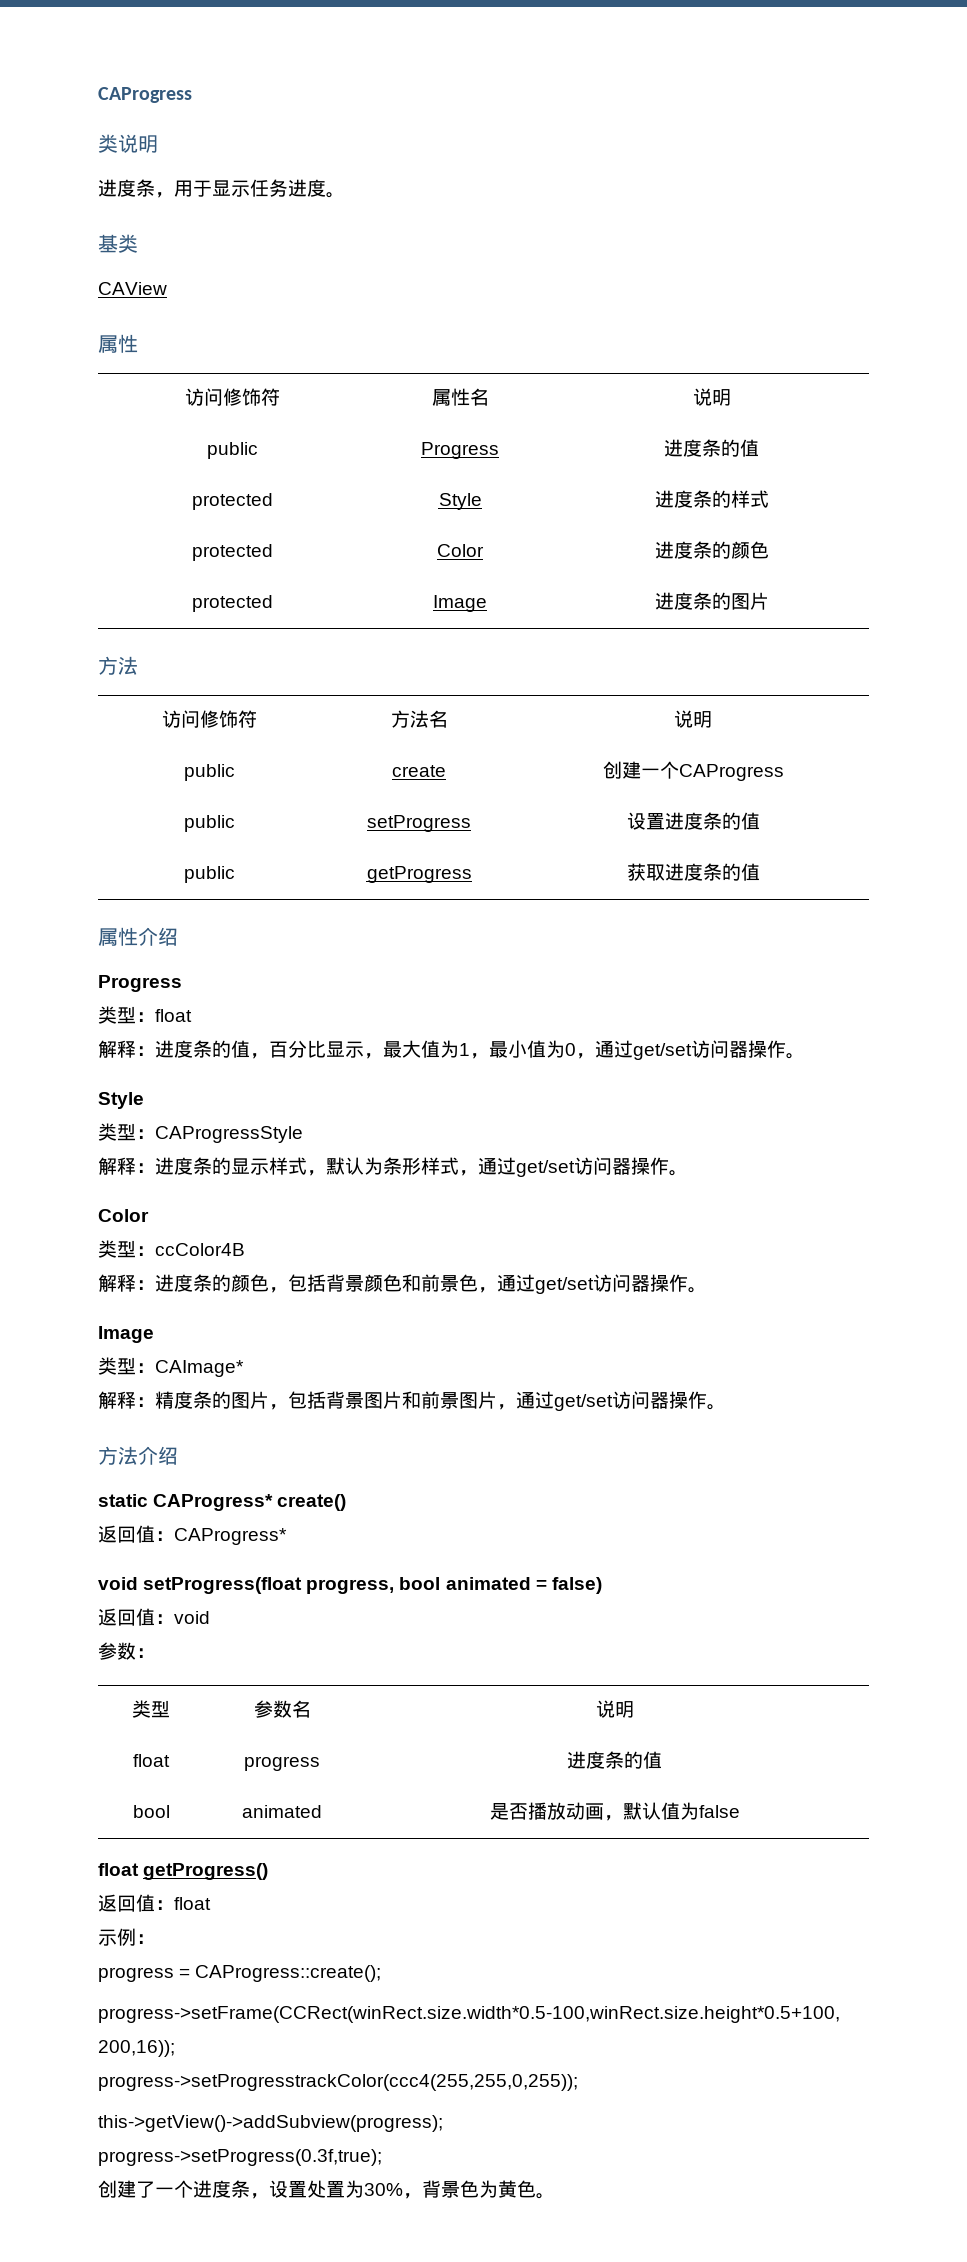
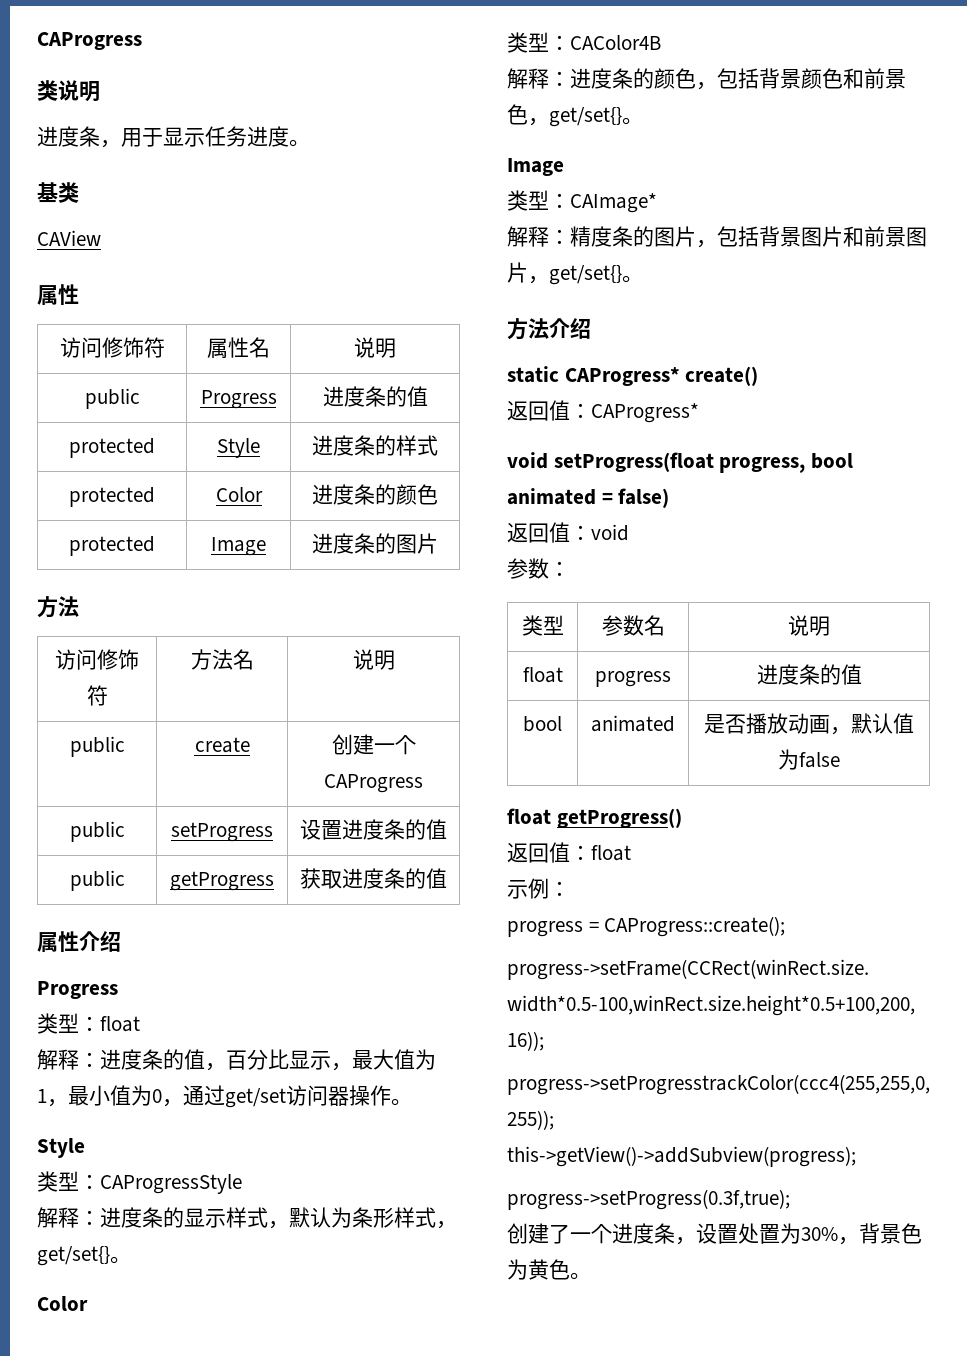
[478,1157,669,1177] 通过get/set访问器操作 -> [37,1246,110,1266] get/set{}
[155,1243,245,1256] ccColor4B -> [570,35,661,50] CAColor4B
[497,1274,688,1294] 通过get/set访问器操作 -> [549,107,622,127] get/set{}
[516,1391,707,1411] 通过get/set访问器操作 -> [549,265,622,285] get/set{}

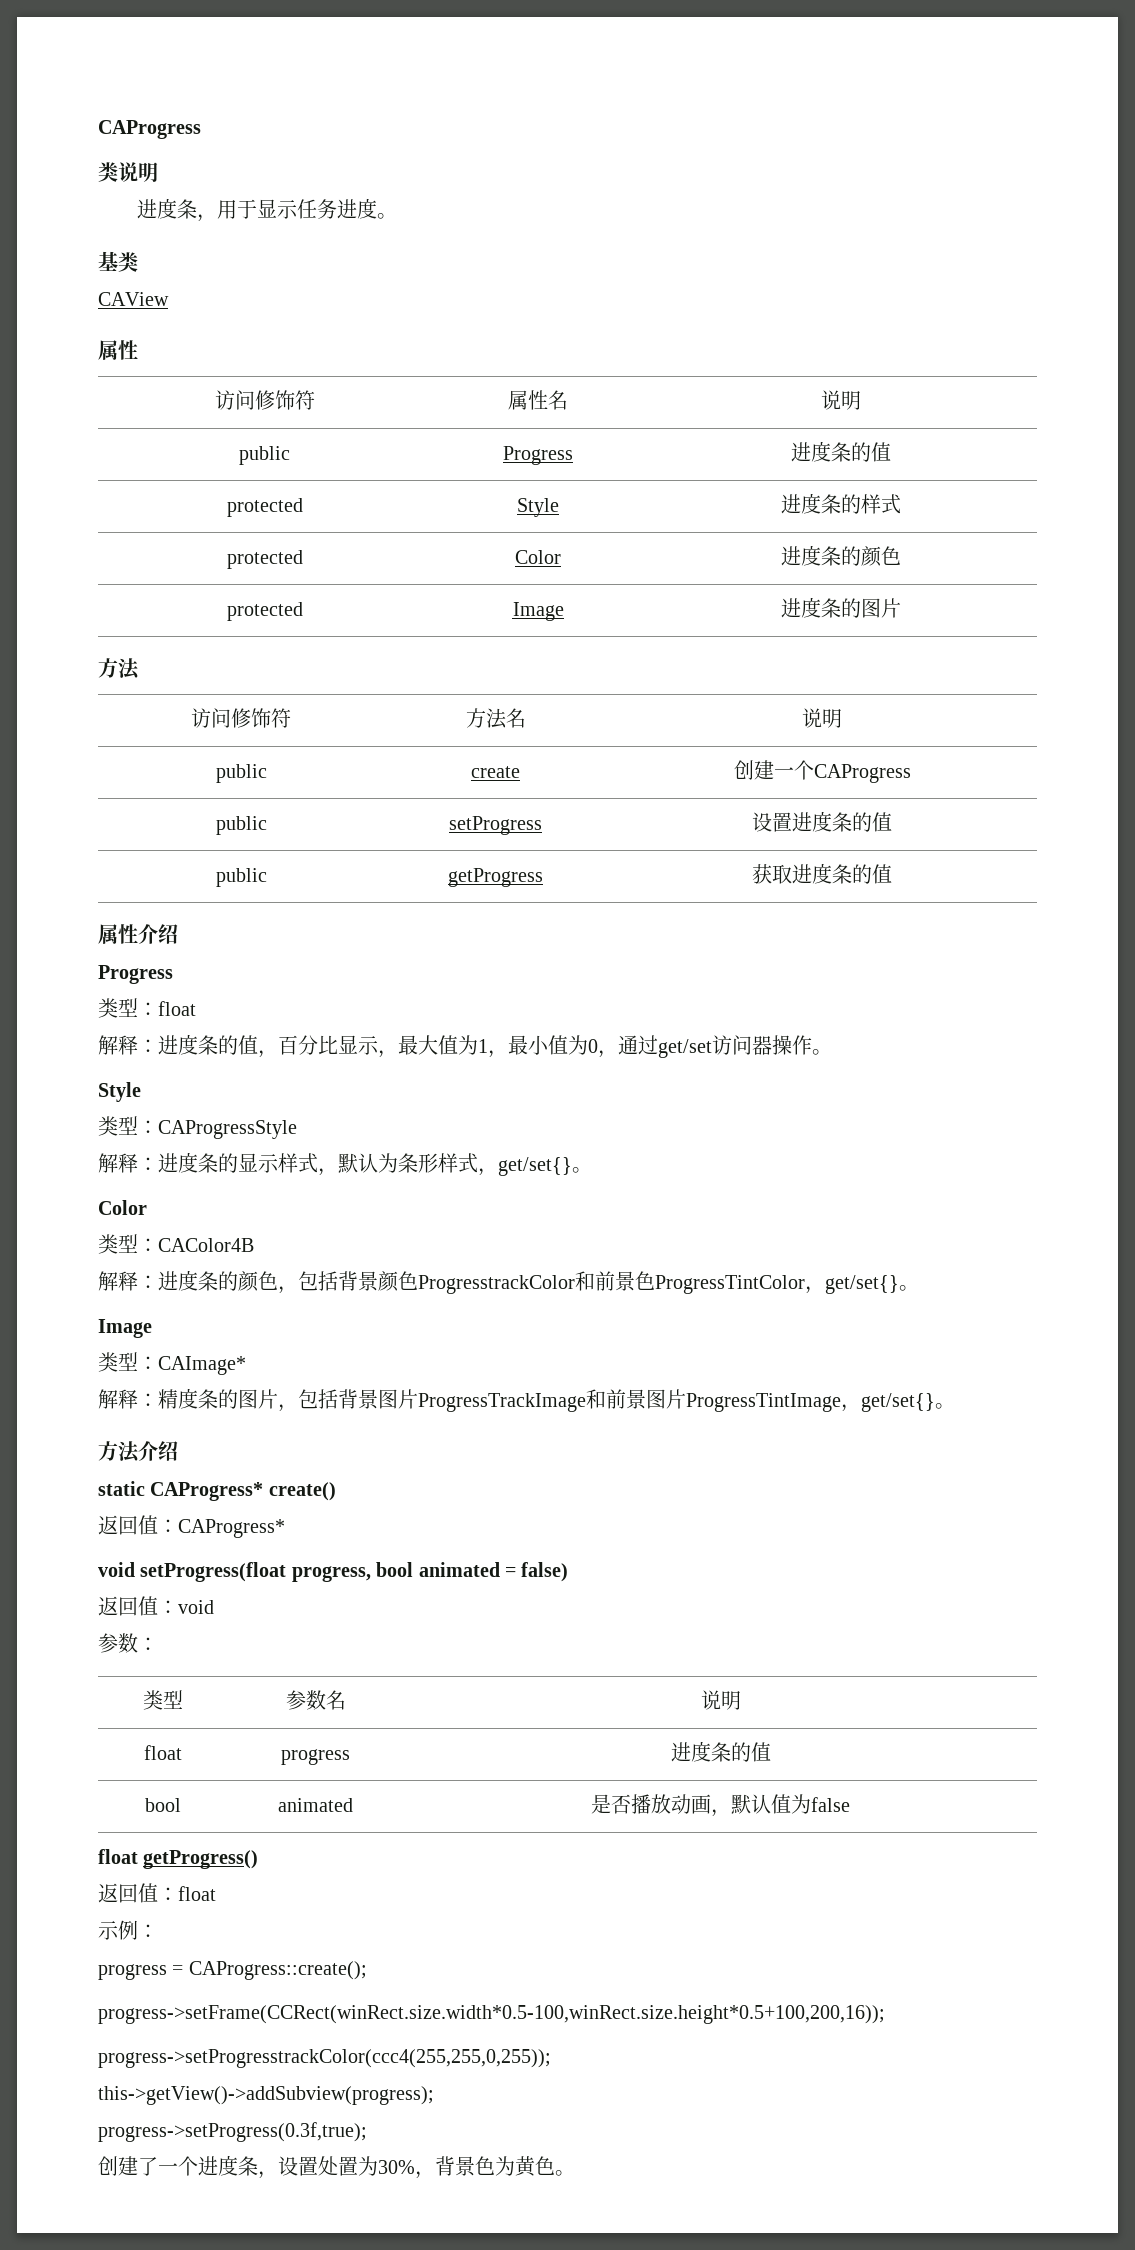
(843, 78) none -> [418,1275,575,1294] ProgresstrackColor
(528, 114) none -> [655,1275,805,1294] ProgressTintColor
(843, 236) none -> [418,1393,586,1412] ProgressTrackImage
(528, 272) none -> [686,1393,841,1412] ProgressTintImage

